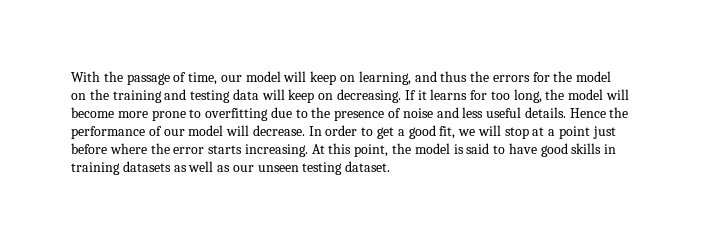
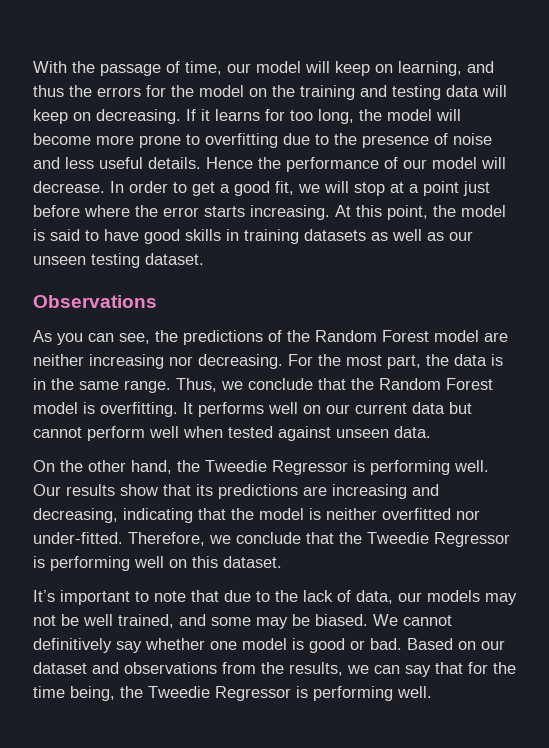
(391, 166) none -> [33,295,157,308] [33,330,508,345] [33,354,503,369] [33,378,493,393] [33,402,472,417] [33,426,431,441] [33,460,489,475] [33,484,439,499] [33,508,480,523] [33,532,510,547] [33,556,282,571] [33,590,517,605] [33,614,452,629] [33,638,505,653] [33,662,516,677] [33,686,432,701] // Observations // As you can see, the predictions of the Random Forest model are neither increasing nor decreasing. For the most part, the data is in the same range. Thus, we conclude that the Random Forest model is overfitting. It performs well on our current data but cannot perform well when tested against unseen data. // On the other hand, the Tweedie Regressor is performing well. Our results show that its predictions are increasing and decreasing, indicating that the model is neither overfitted nor under-fitted. Therefore, we conclude that the Tweedie Regressor is performing well on this dataset. // It’s important to note that due to the lack of data, our models may not be well trained, and some may be biased. We cannot definitively say whether one model is good or bad. Based on our dataset and observations from the results, we can say that for the time being, the Tweedie Regressor is performing well.

